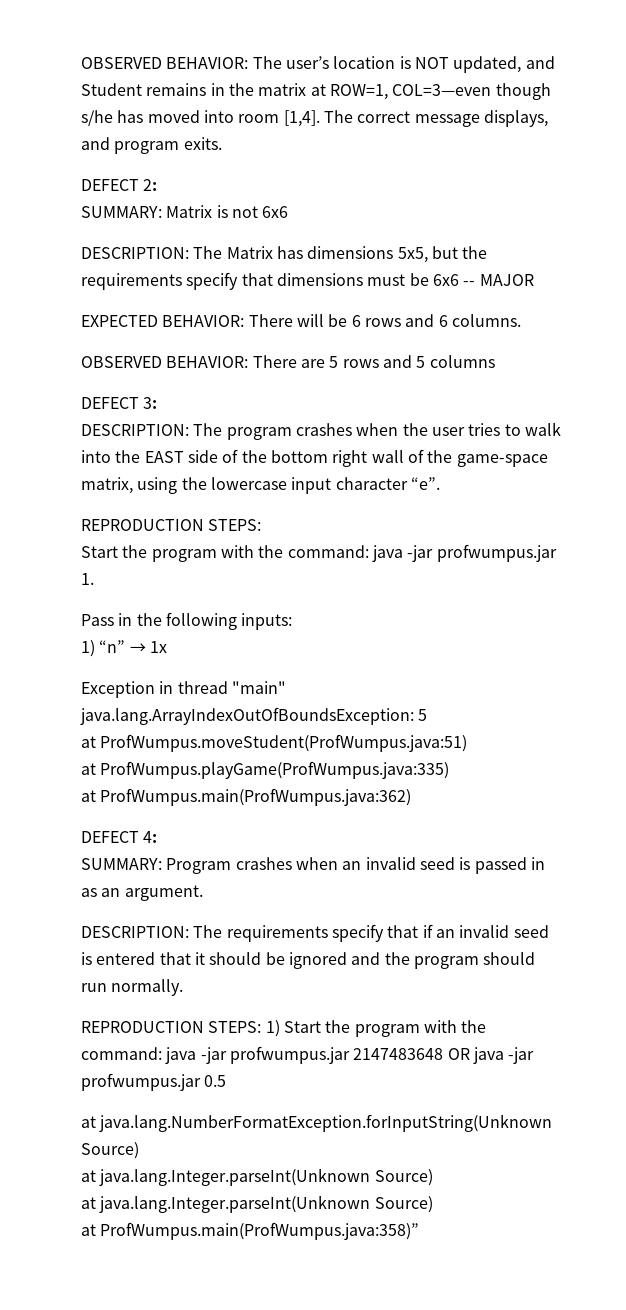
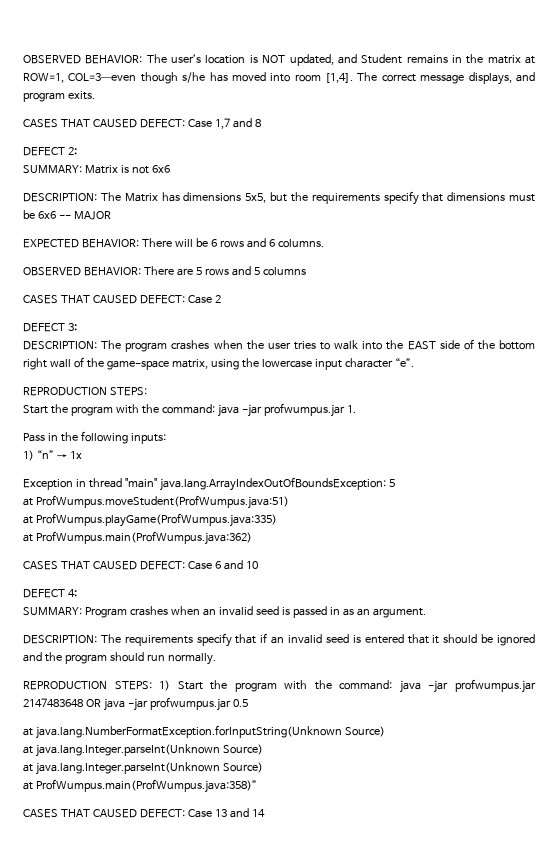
(222, 143) none -> [23,118,261,129] // CASES THAT CAUSED DEFECT: Case 1,7 and 8
(495, 361) none -> [23,295,221,304] // CASES THAT CAUSED DEFECT: Case 2
(412, 797) none -> [23,560,258,570] // CASES THAT CAUSED DEFECT: Case 6 and 10
(420, 1231) none -> [23,808,265,818] // CASES THAT CAUSED DEFECT: Case 13 and 14

